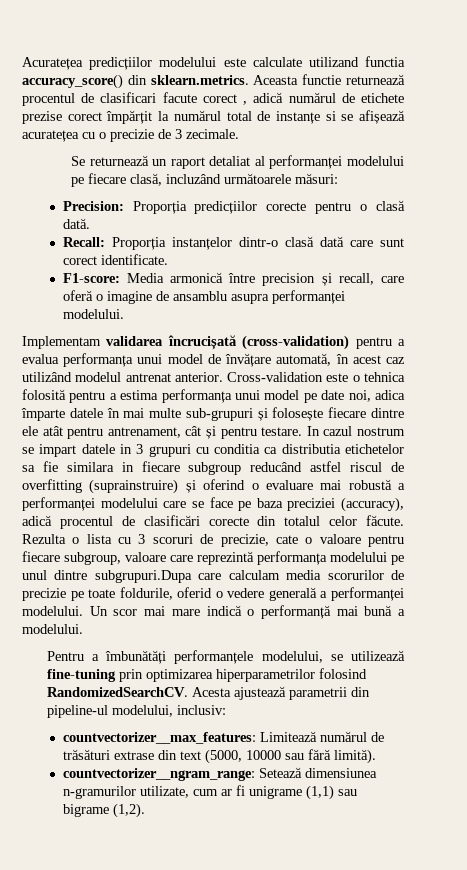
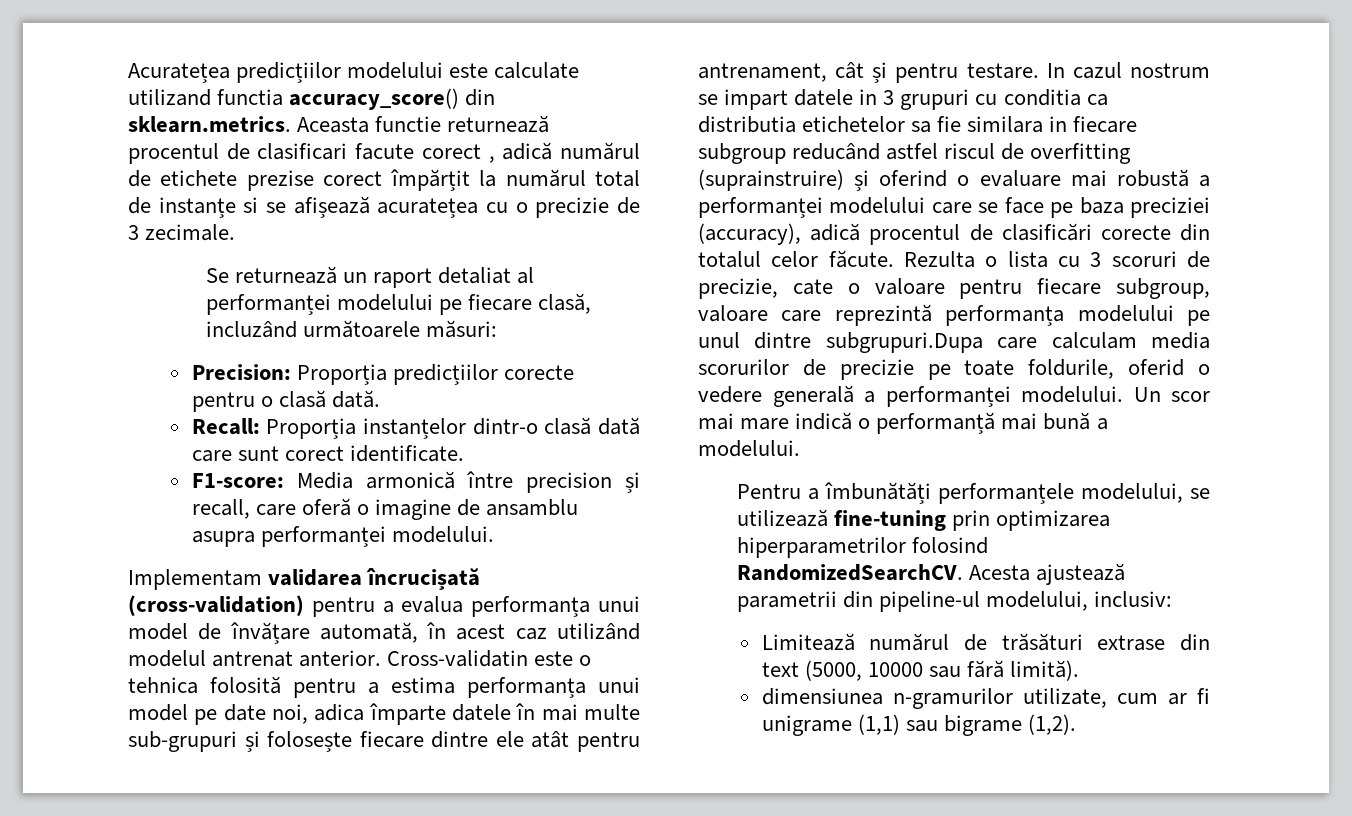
[227,372,324,382] Cross-validation -> [387,650,529,667] Cross-validatin
[62,732,256,744] countvectorizer__max_features: -> (1173, 599) none
[62,767,302,781] countvectorizer__ngram_range: Setează -> (1080, 670) none

